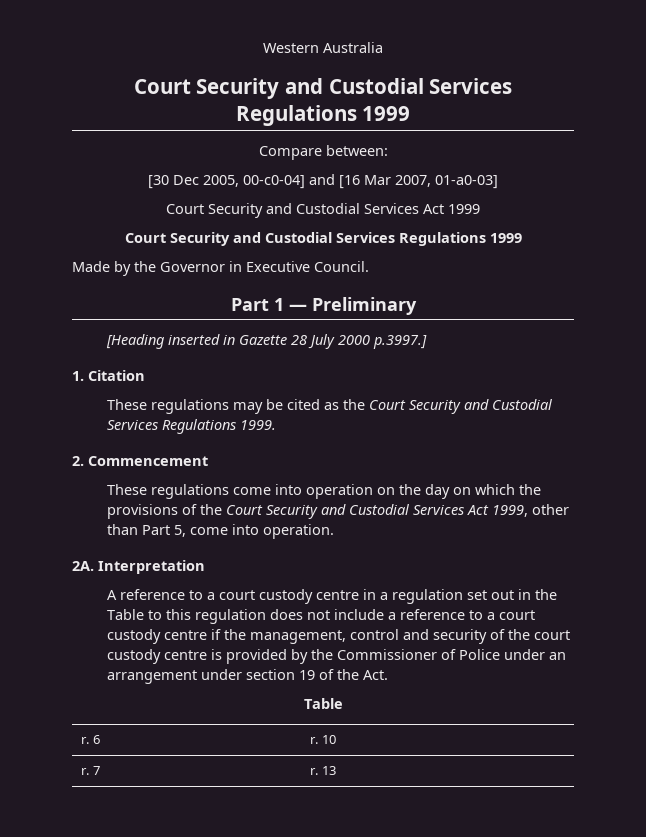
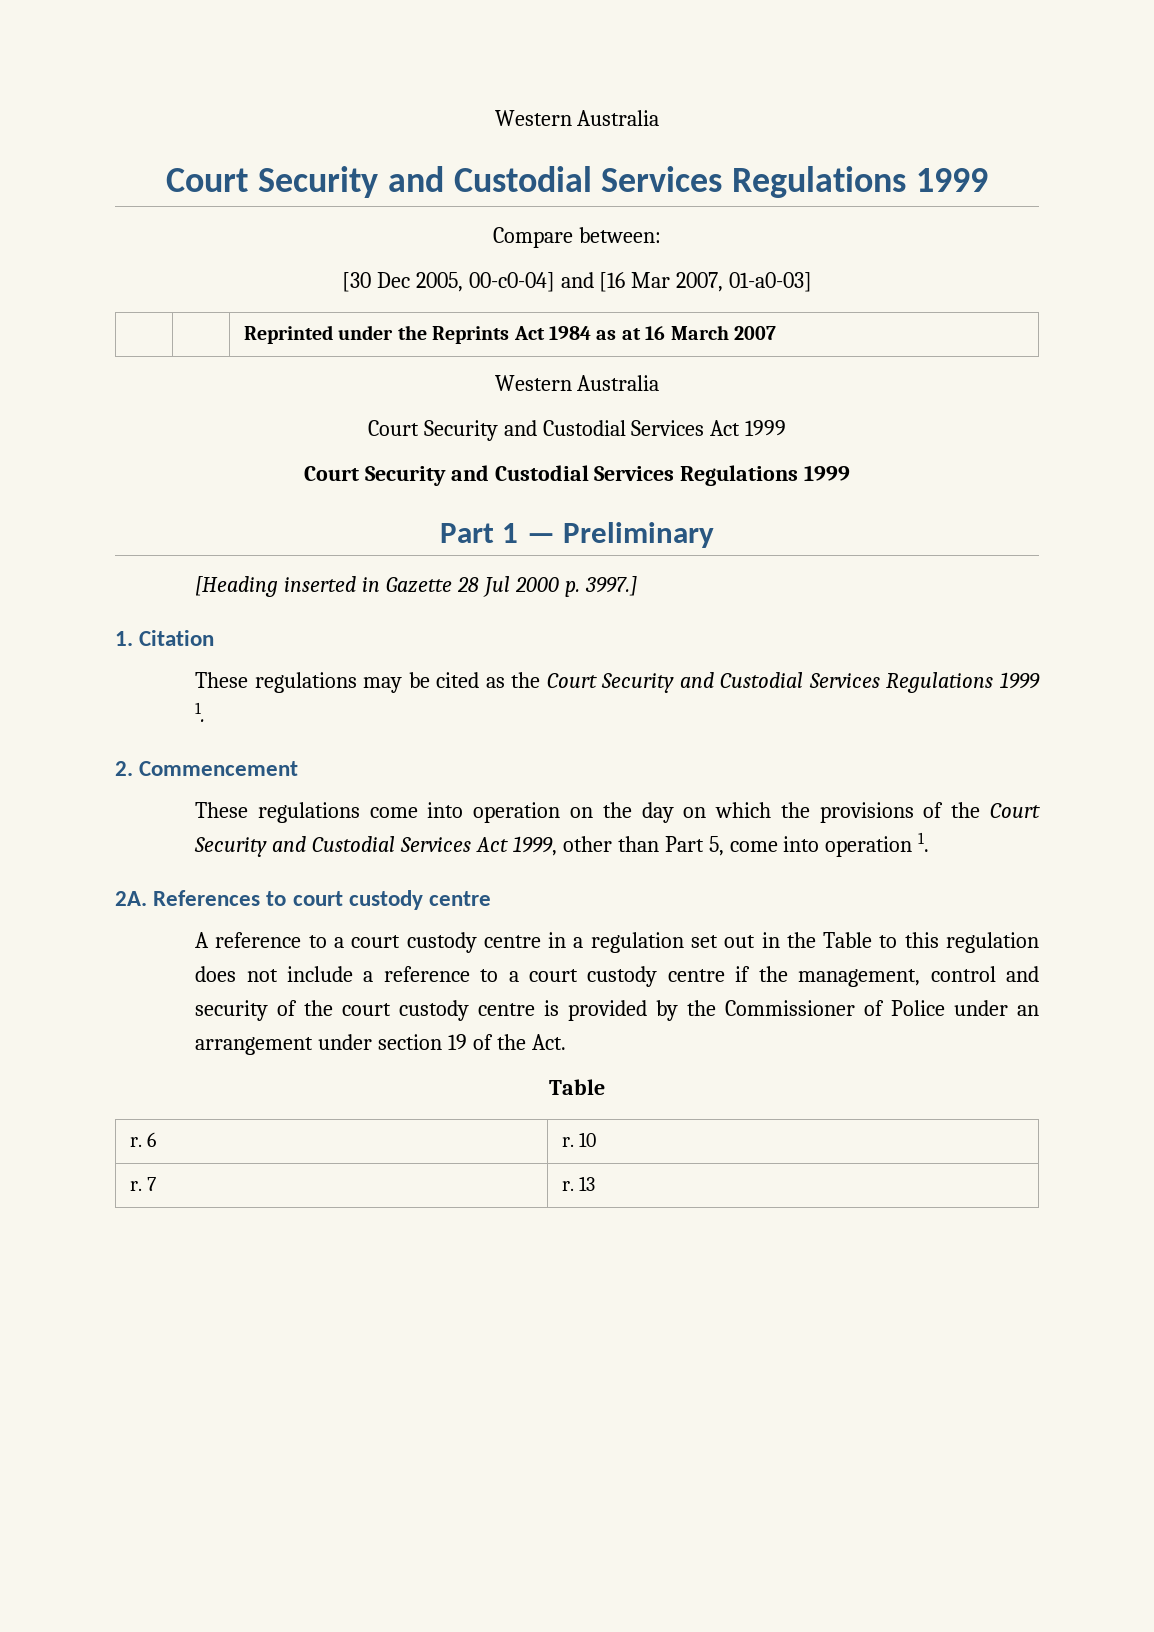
(498, 182) none -> [243,325,776,344] [494,375,660,391] // | | Reprinted under the Reprints Act 1984 as at 16 March 2007 // Western Australia
[72,261,369,276] // Made by the Governor in Executive Council. -> (851, 473) none
[307,334,427,349] July 2000 p.3997.] -> [482,576,637,597] Jul 2000 p. 3997.]
[239,420,276,430] 1999. -> [1000,672,1040,689] [195,702,206,722] 1999 1.
[262,524,334,539] operation. -> [825,832,930,857] operation 1.
[98,560,205,574] Interpretation -> [153,890,492,910] References to court custody centre

